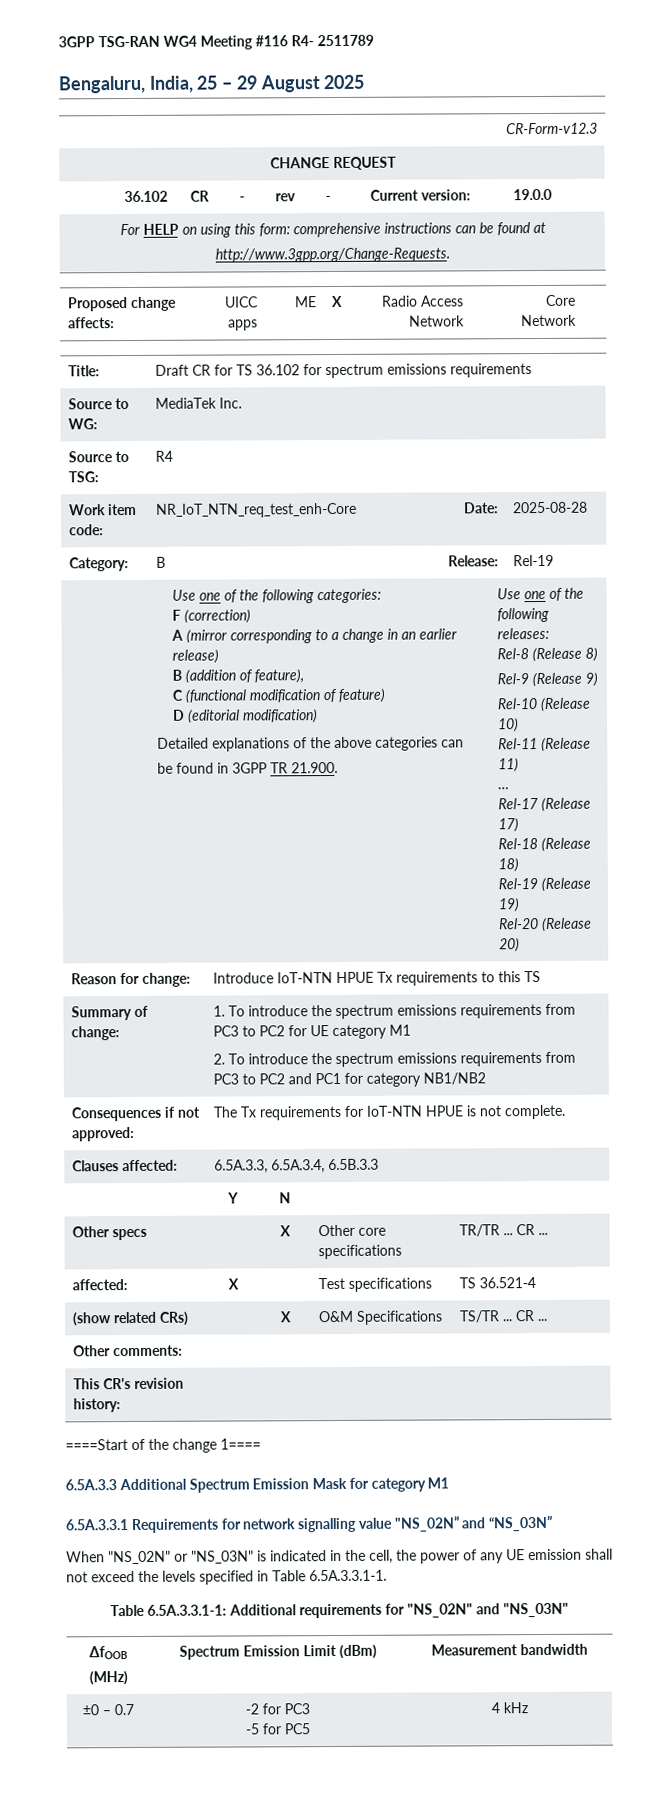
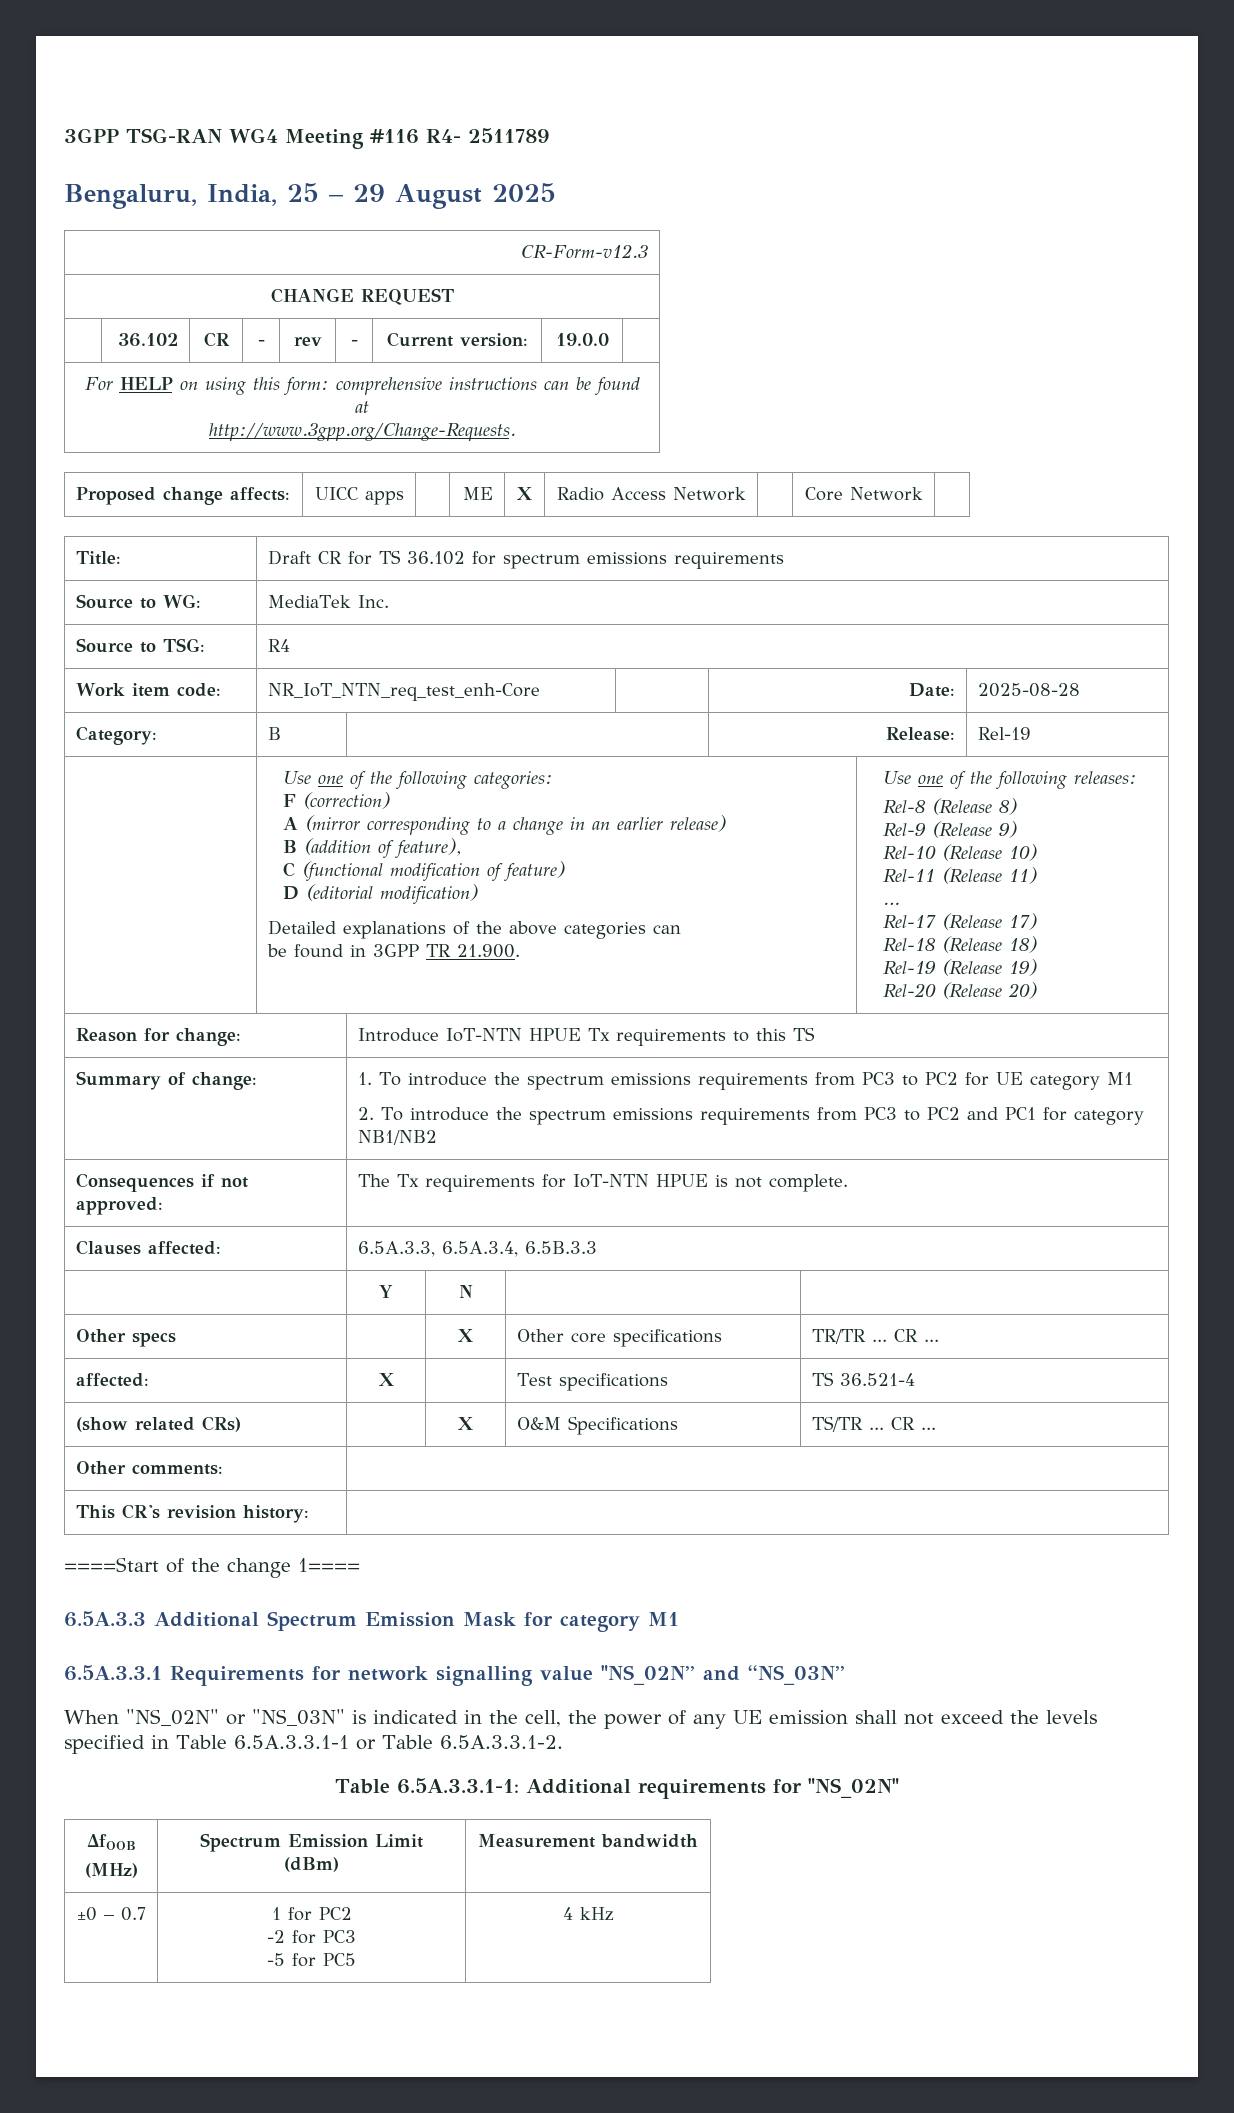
[309,1569,387,1582] 6.5A.3.3.1-1. -> [233,1735,563,1750] 6.5A.3.3.1-1 or Table 6.5A.3.3.1-2.
[476,1602,569,1618] and "NS_03N" -> (899, 1788) none
(134, 1709) none -> [271,1907,352,1921] 1 for PC2 //

